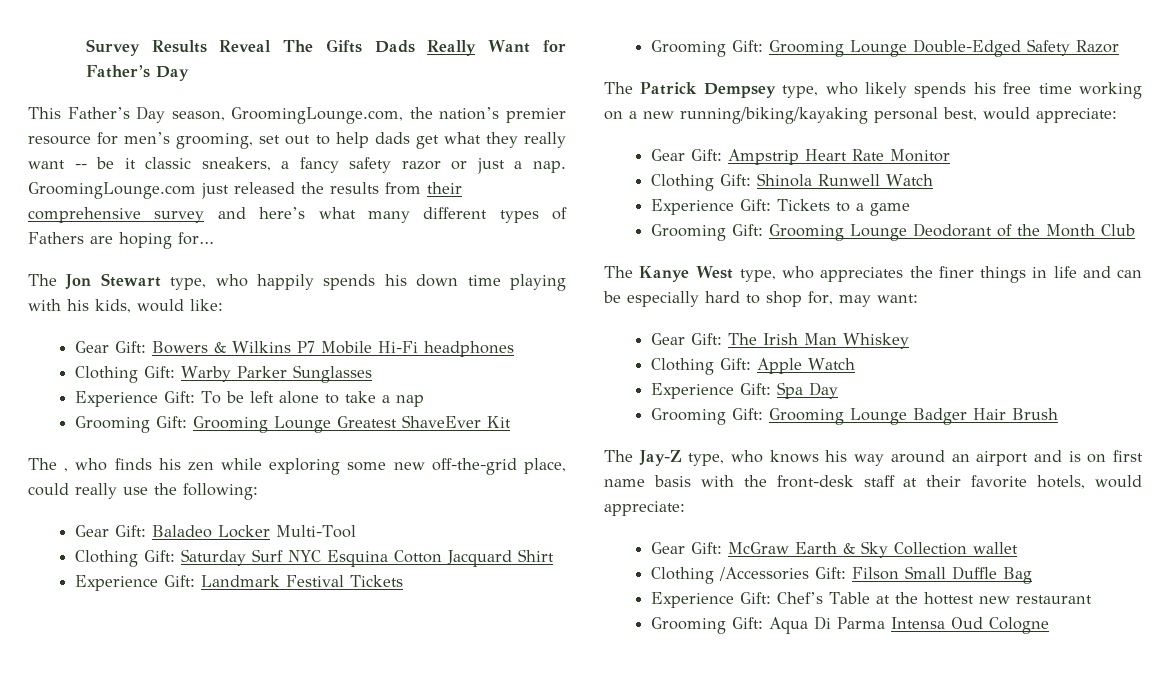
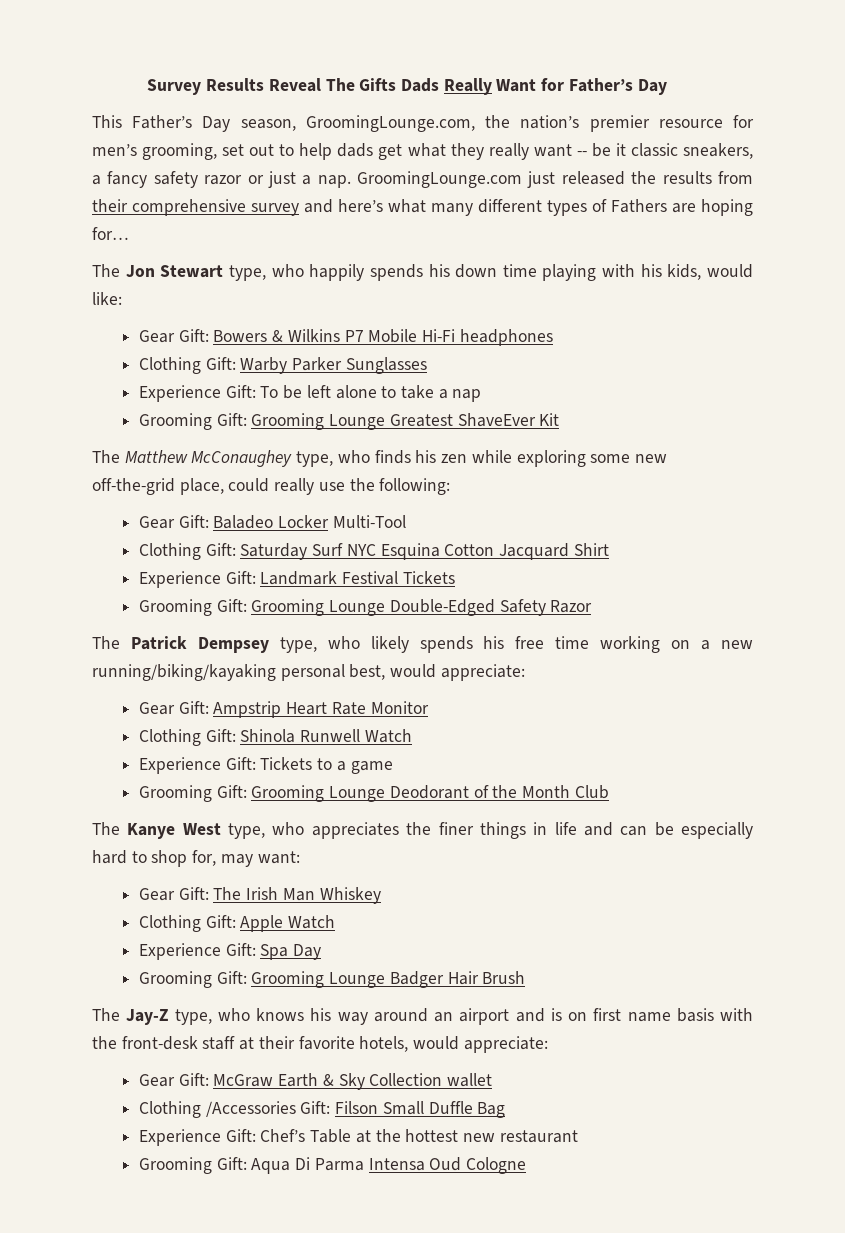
[64,468,69,472] , -> [124,450,334,467] Matthew McConaughey type,

